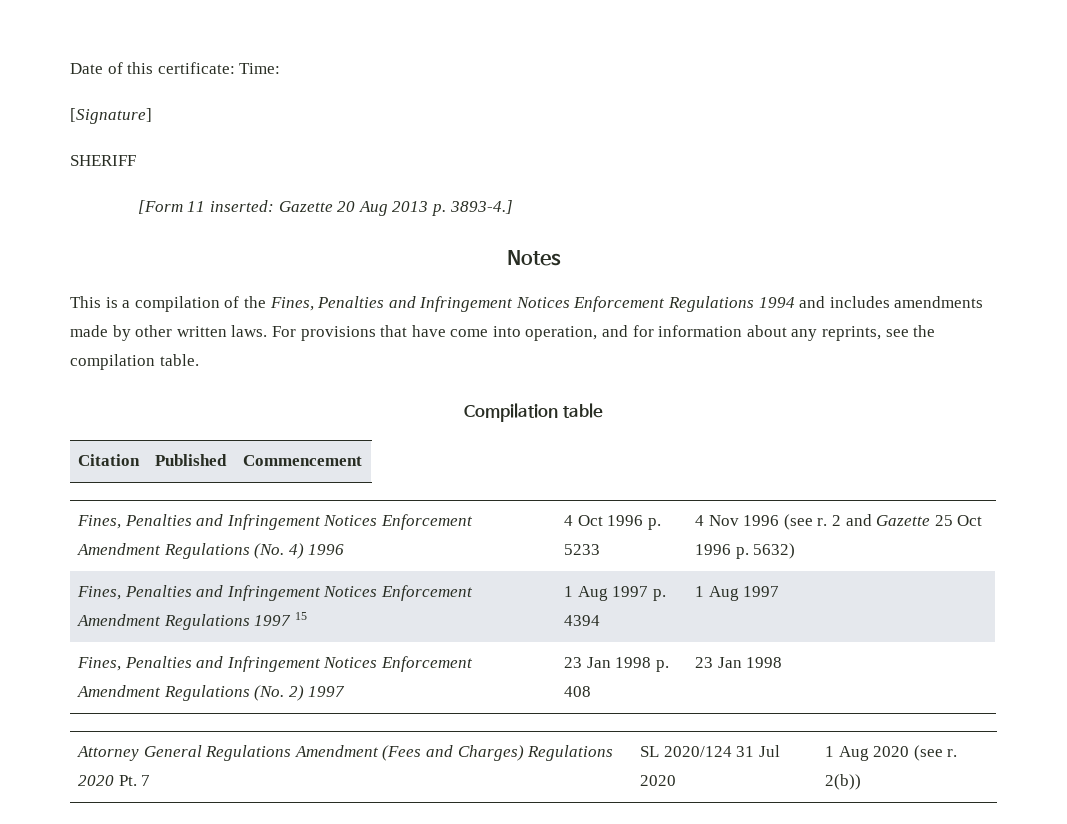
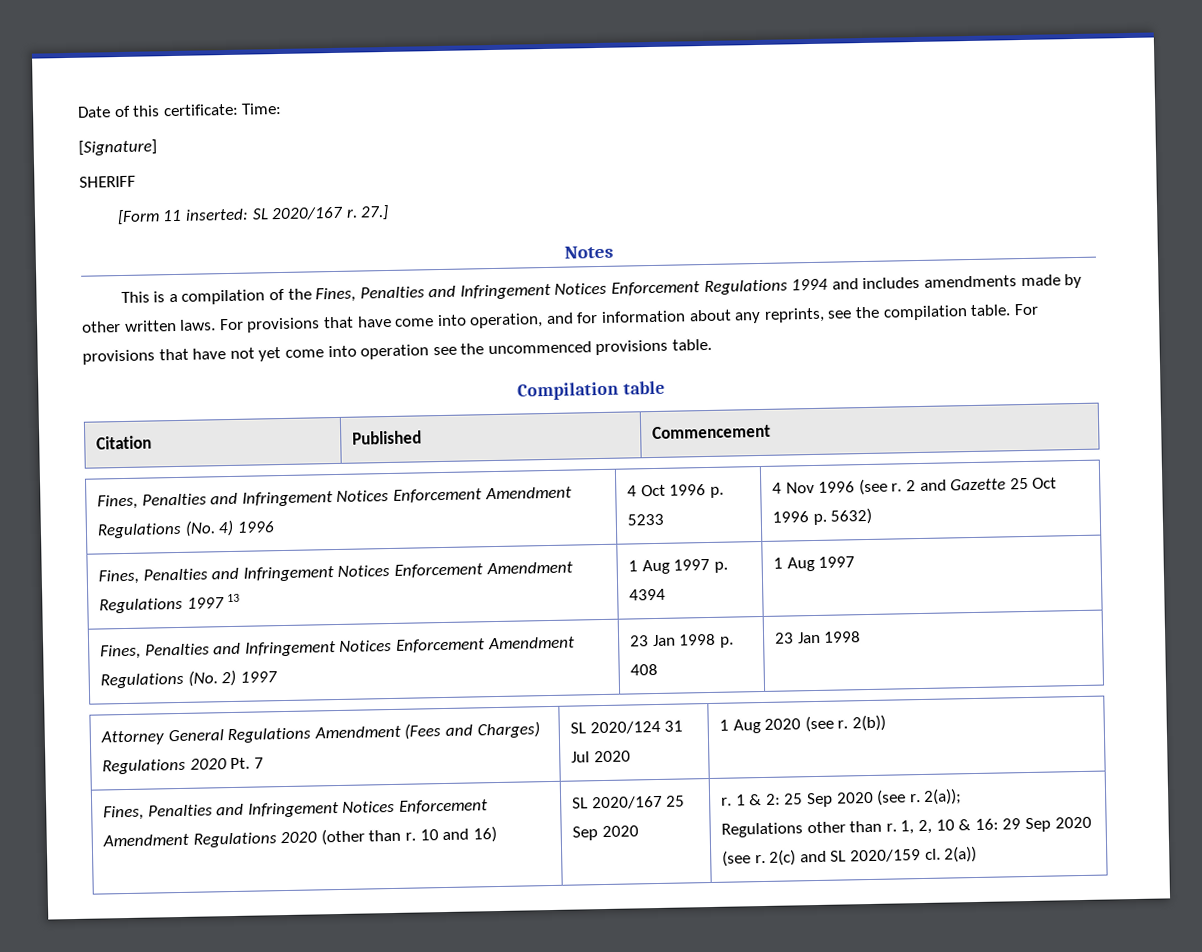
[278,200,513,216] Gazette 20 Aug 2013 p. 3893-4.] -> [251,204,390,221] SL 2020/167 r. 27.]
(199, 360) none -> [1013,303,1039,316] [82,338,713,365] For provisions that have not yet come into operation see the uncommenced provisions table.
[294,612,307,620] 15 -> [227,593,241,603] 13
(861, 782) none -> [103,799,489,821] [102,826,497,848] [572,795,686,810] [572,825,639,841] [721,788,963,808] [721,816,1092,838] [722,845,978,867] // Fines, Penalties and Infringement Notices Enforcement Amendment Regulations 2020 (other than r. 10 and 16) | SL 2020/167 25 Sep 2020 | r. 1 & 2: 25 Sep 2020 (see r. 2(a)); // Regulations other than r. 1, 2, 10 & 16: 29 Sep 2020 (see r. 2(c) and SL 2020/159 cl. 2(a))

